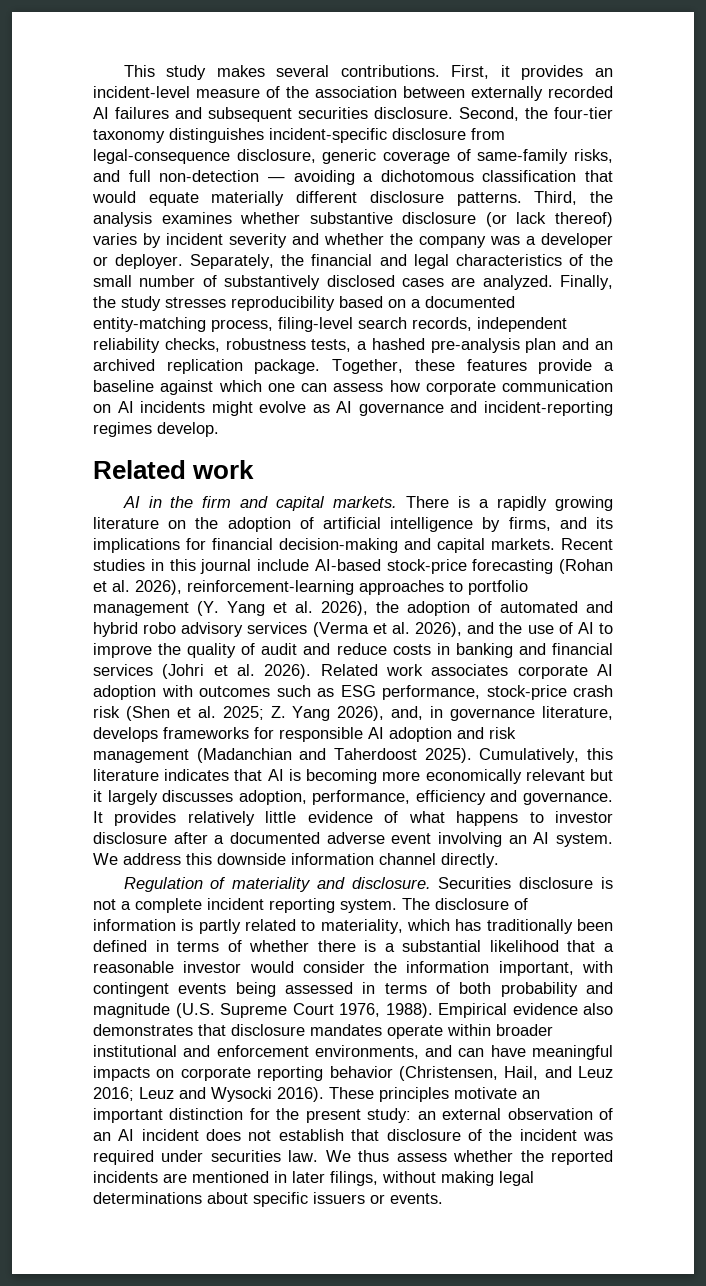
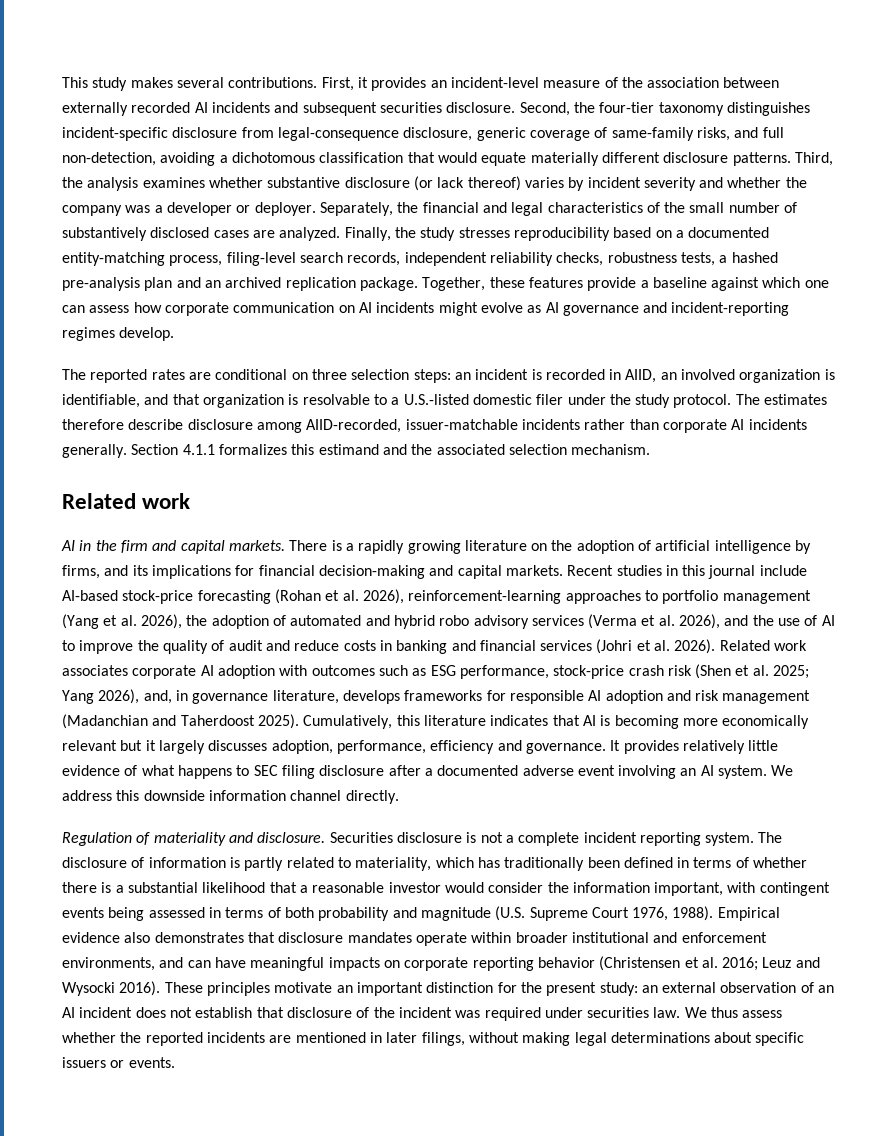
[115,107,169,119] failures -> [211,102,270,113] incidents
[159,170,285,182] non-detection — -> [62,152,156,166] non-detection,
(219, 429) none -> [62,369,835,383] [62,394,828,408] [62,419,807,433] [62,444,651,458] // The reported rates are conditional on three selection steps: an incident is recorded in AIID, an involved organization is identifiable, and that organization is resolvable to a U.S.-listed domestic filer under the study protocol. The estimates therefore describe disclosure among AIID-recorded, issuer-matchable incidents rather than corporate AI incidents generally. Section 4.1.1 formalizes this estimand and the associated selection mechanism.
[197,601,265,616] (Y. Yang -> [62,614,99,629] (Yang
[270,706,286,718] Z. -> (810, 672) none
[555,811,614,823] investor -> [253,765,315,779] SEC filing
[398,1066,613,1081] (Christensen, Hail, and Leuz -> [599,956,718,971] (Christensen et al.

